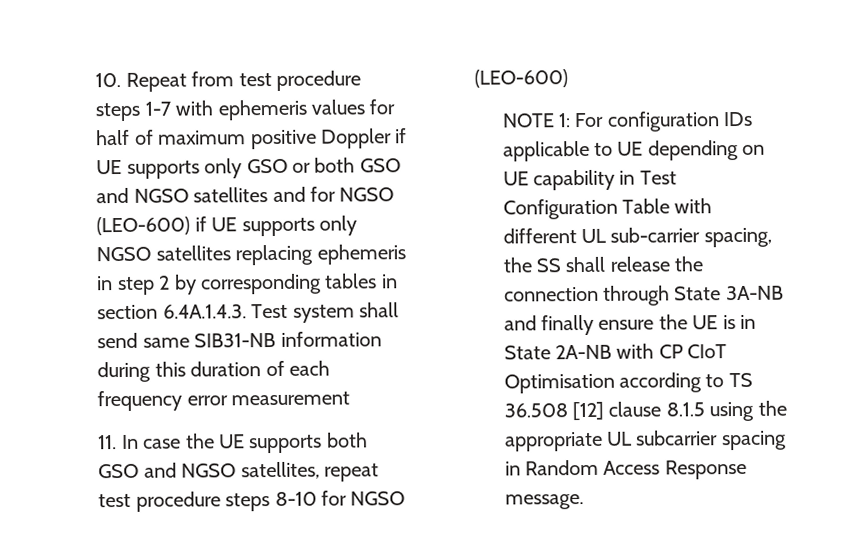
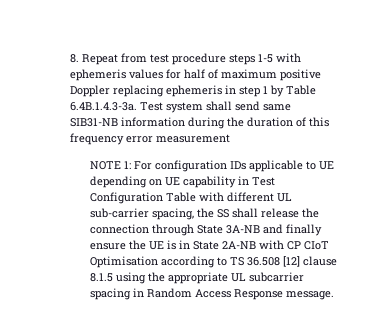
[95,72,122,88] 10. -> [69,54,79,63] 8.
[144,101,171,116] 1-7 -> [257,54,273,63] 1-5
[395,128,408,144] [96,157,401,179] [96,186,395,204] [96,215,357,237] [96,244,406,266] [97,273,398,296] [97,304,247,320] if UE supports only GSO or both GSO and NGSO satellites and for NGSO (LEO-600) if UE supports only NGSO satellites replacing ephemeris in step 2 by corresponding tables in section 6.4A.1.4.3. -> [112,85,316,97] [69,102,137,111] replacing ephemeris in step 1 by Table 6.4B.1.4.3-3a.
[154,361,186,377] this -> [226,117,244,127] the
[288,360,330,376] each -> [308,117,329,127] this
[98,432,368,454] [98,461,379,482] [98,490,406,512] [474,69,569,88] // 11. In case the UE supports both GSO and NGSO satellites, repeat test procedure steps 8-10 for NGSO (LEO-600) -> (230, 138) none

